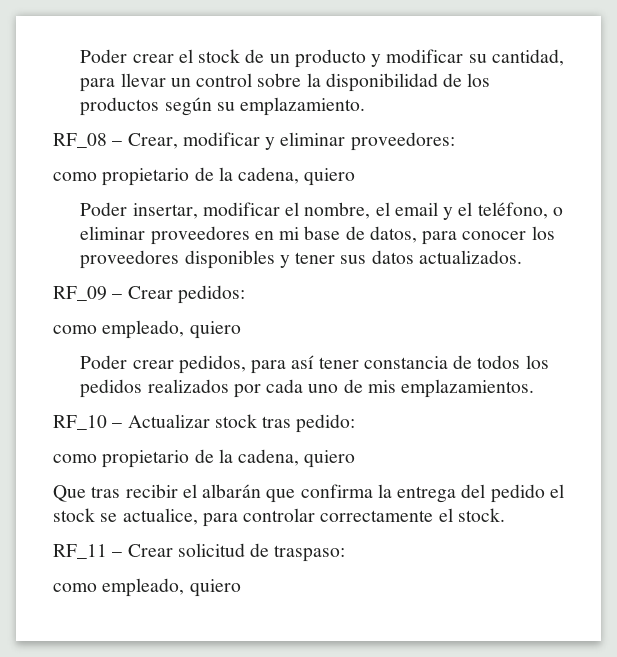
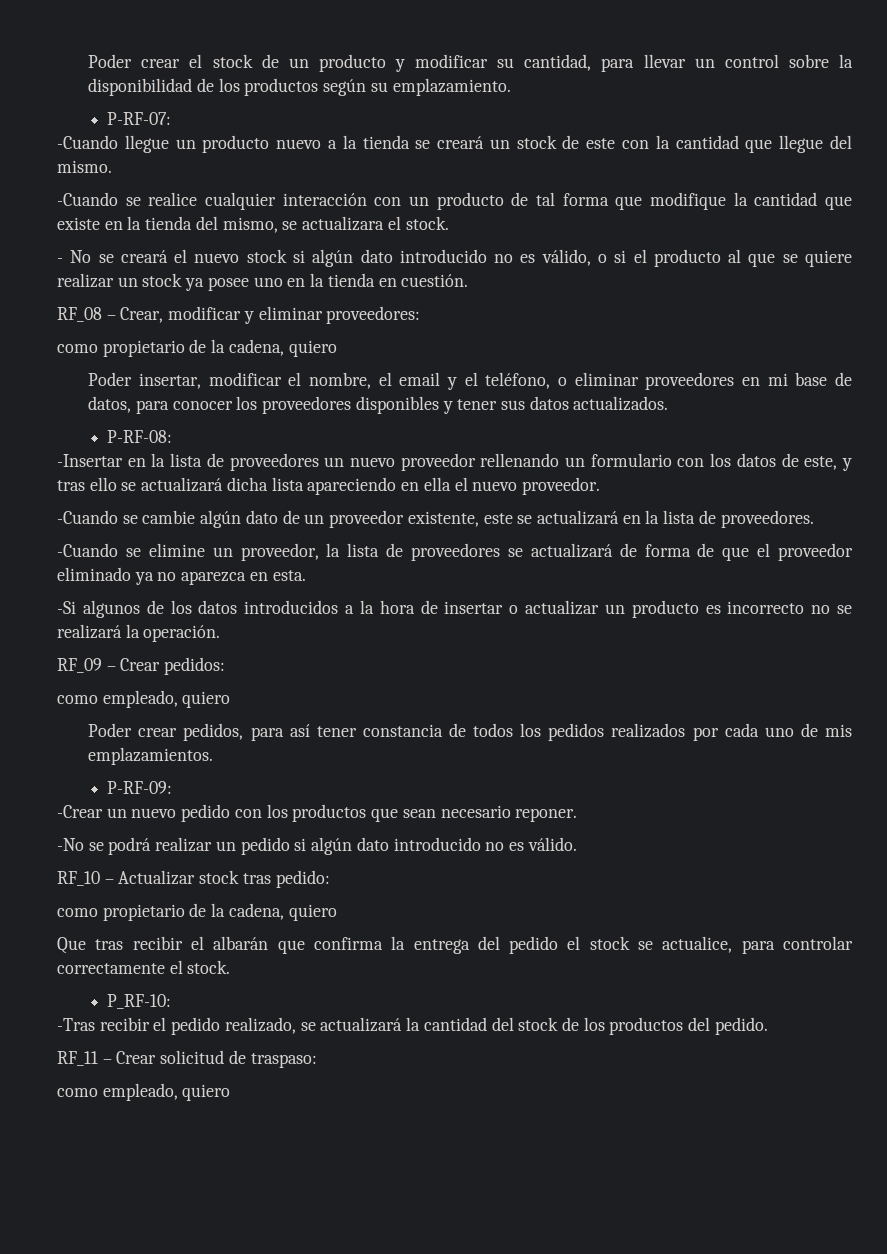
(366, 106) none -> [107,112,172,125] [57,135,852,153] [57,160,112,173] [57,192,852,210] [57,216,449,233] [57,249,853,267] [57,273,469,291] // P-RF-07: // -Cuando llegue un producto nuevo a la tienda se creará un stock de este con la cantidad que llegue del mismo. // -Cuando se realice cualquier interacción con un producto de tal forma que modifique la cantidad que existe en la tienda del mismo, se actualizara el stock. // - No se creará el nuevo stock si algún dato introducido no es válido, o si el producto al que se quiere realizar un stock ya posee uno en la tienda en cuestión.
(522, 257) none -> [107,430,173,443] [57,453,853,471] [57,477,600,495] [57,510,814,528] [57,543,853,561] [57,567,306,585] [57,600,853,618] [57,624,221,642] // P-RF-08: // -Insertar en la lista de proveedores un nuevo proveedor rellenando un formulario con los datos de este, y tras ello se actualizará dicha lista apareciendo en ella el nuevo proveedor. // -Cuando se cambie algún dato de un proveedor existente, este se actualizará en la lista de proveedores. // -Cuando se elimine un proveedor, la lista de proveedores se actualizará de forma de que el proveedor eliminado ya no aparezca en esta. // -Si algunos de los datos introducidos a la hora de insertar o actualizar un producto es incorrecto no se realizará la operación.
(535, 388) none -> [107,781,173,794] [57,804,578,822] [57,837,577,855] // P-RF-09: // -Crear un nuevo pedido con los productos que sean necesario reponer. // -No se podrá realizar un pedido si algún dato introducido no es válido.
(505, 515) none -> [107,994,172,1009] [57,1017,768,1035] // P_RF-10: // -Tras recibir el pedido realizado, se actualizará la cantidad del stock de los productos del pedido.

